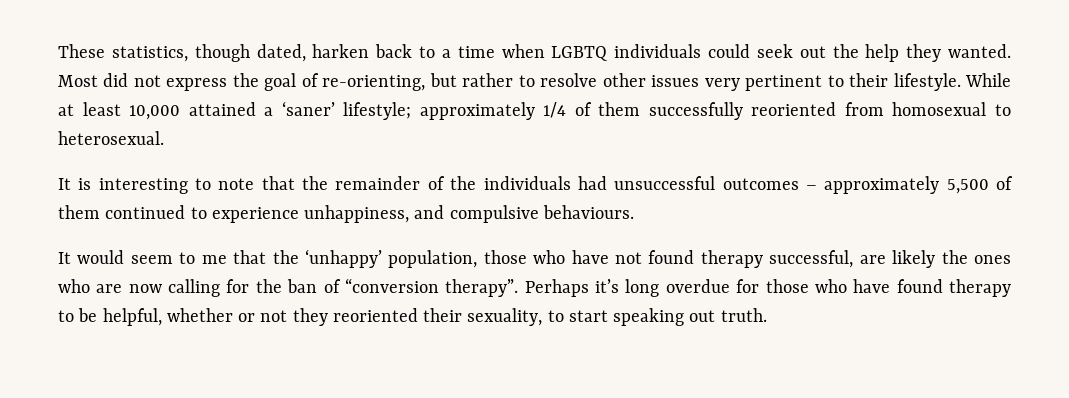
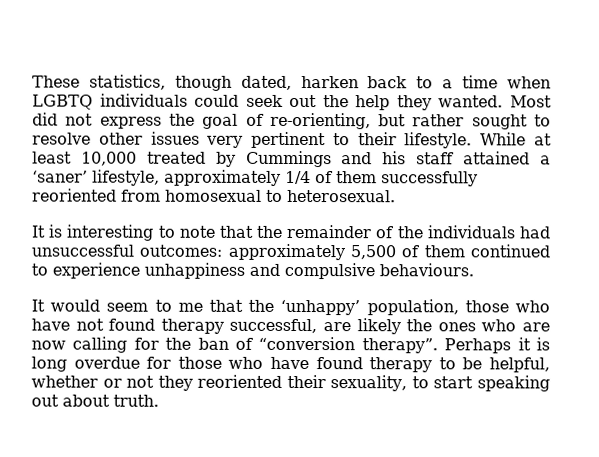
(514, 80) none -> [471,114,528,130] sought
(181, 112) none -> [146,150,455,168] treated by Cummings and his staff
[343,102,412,120] lifestyle; -> [92,169,160,186] lifestyle,
[722,178,817,190] outcomes – -> [139,244,223,257] outcomes:
[304,205,410,223] unhappiness, -> [144,262,245,279] unhappiness
[595,279,620,293] it’s -> [517,337,550,351] it is
(716, 316) none -> [62,394,110,407] about

